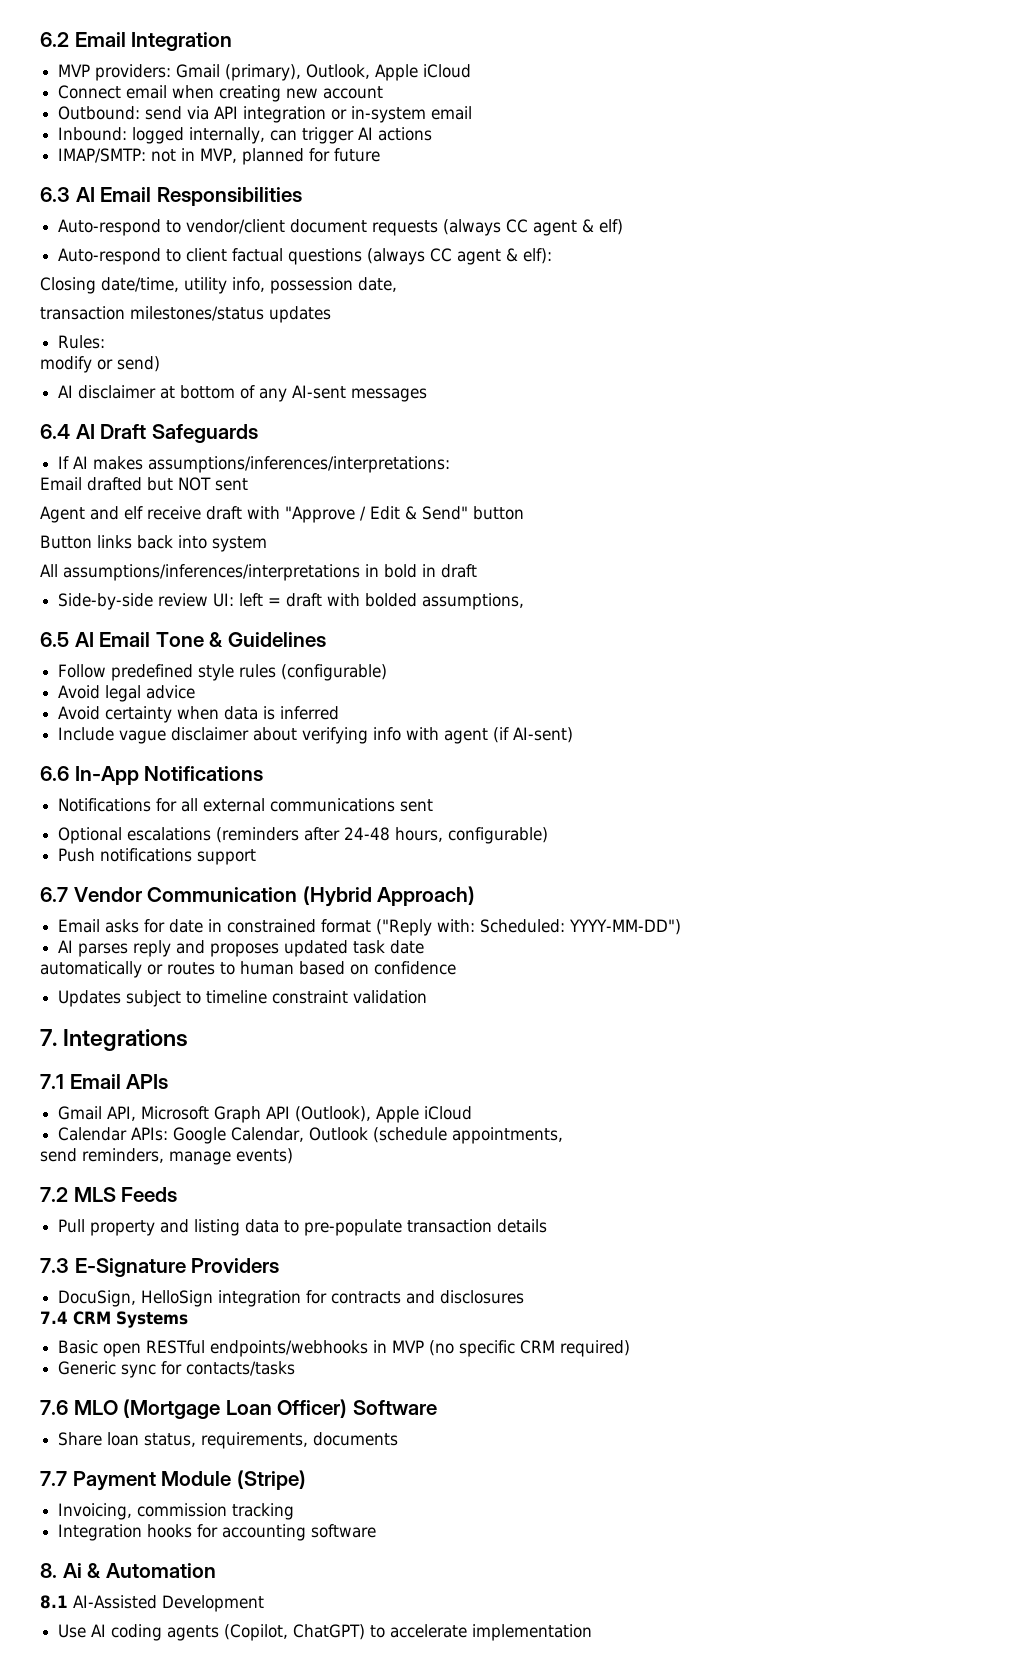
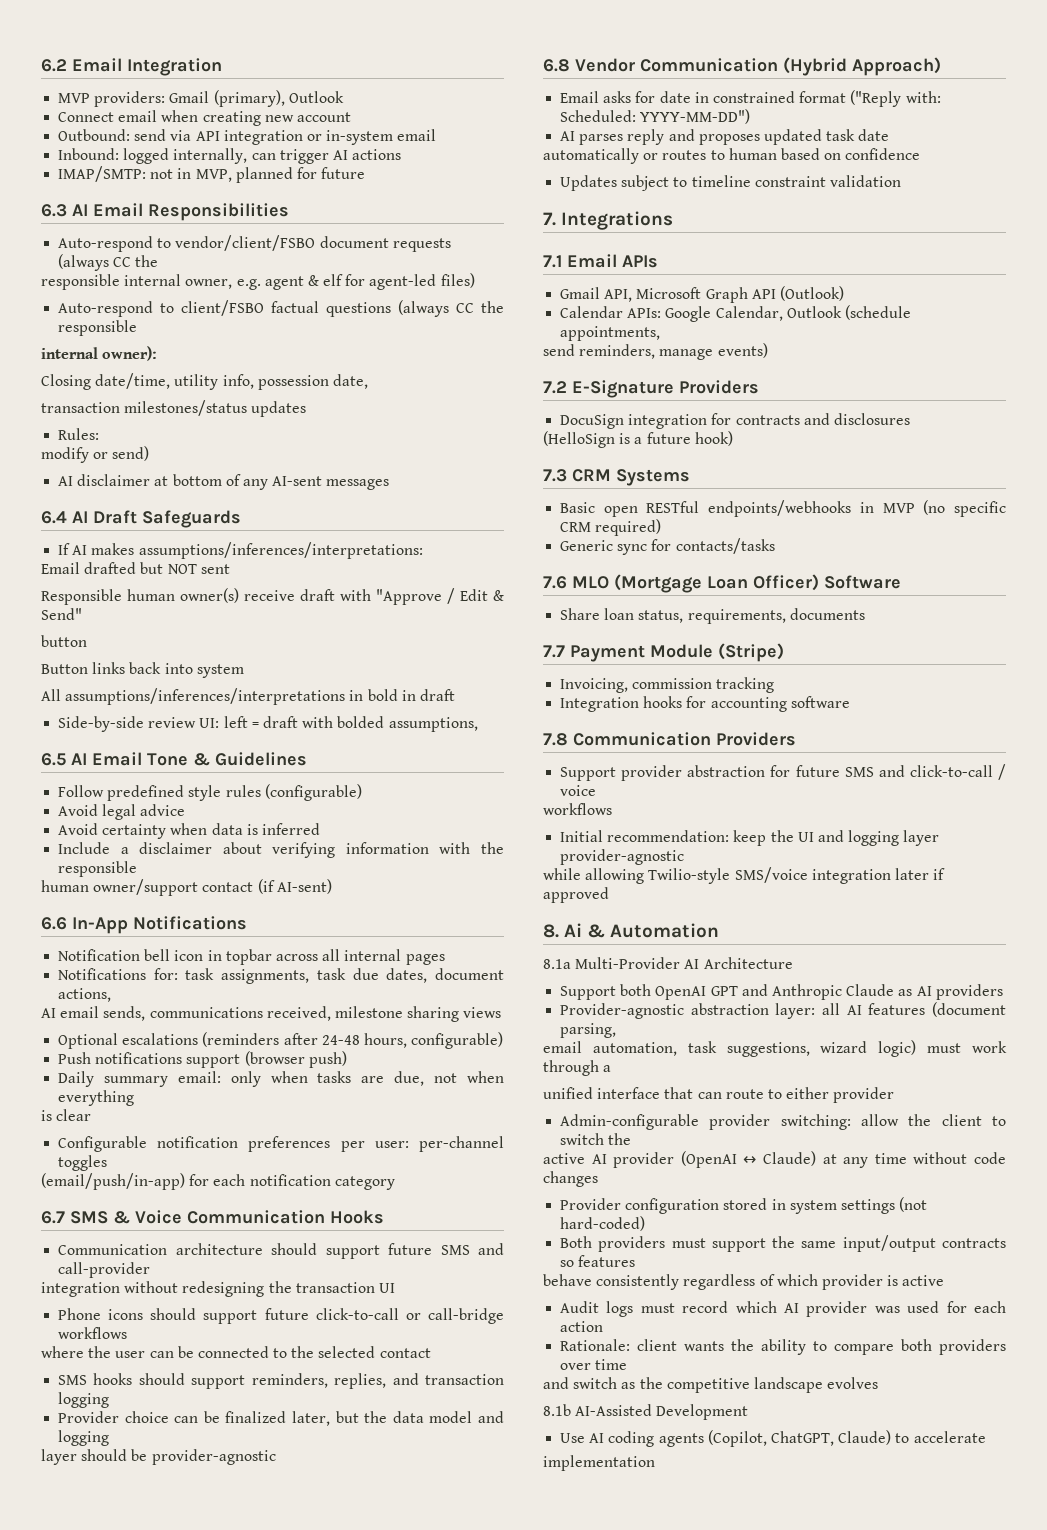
[306,64,472,81] Outlook, Apple iCloud -> [288,91,344,103] Outlook
[186,219,286,234] vendor/client -> [175,235,316,251] vendor/client/FSBO
[533,219,624,236] [58,248,228,265] agent & elf) // Auto-respond to client -> [135,255,159,267] [41,273,475,290] [58,300,265,317] the // responsible internal owner, e.g. agent & elf for agent-led files) // Auto-respond to client/FSBO
[457,248,553,265] agent & elf): -> [480,301,504,313] [58,320,138,336] [41,346,158,361] the responsible // internal owner):
[40,506,143,523] Agent and elf -> [41,588,239,605] Responsible human owner(s)
(468, 513) none -> (82, 614) //
[119,730,167,744] vague -> [120,847,129,854] a
[373,727,489,744] info with agent -> [345,842,504,854] [58,861,138,877] [41,879,254,896] information with the responsible // human owner/support contact
[58,798,434,812] Notifications for all external communications sent -> [58,949,445,965] [58,968,504,984] [58,988,112,1002] [41,1006,502,1022] Notification bell icon in topbar across all internal pages // Notifications for: task assignments, task due dates, document actions, // AI email sends, communications received, milestone sharing views
[40,887,68,902] // 6.7 -> [244,1051,347,1068] [58,1071,504,1087] [58,1090,135,1106] [41,1109,92,1121] [58,1136,504,1152] [58,1155,108,1171] [41,1173,395,1190] [41,1210,384,1224] [58,1243,504,1259] [58,1262,151,1278] [41,1281,395,1297] [58,1308,504,1324] [58,1327,128,1339] [41,1346,431,1358] [58,1373,504,1389] [58,1392,110,1408] [58,1411,504,1426] [58,1430,110,1446] [41,1449,276,1465] [543,59,570,72] (browser push) // Daily summary email: only when tasks are due, not when everything // is clear // Configurable notification preferences per user: per-channel toggles // (email/push/in-app) for each notification category // 6.7 SMS & Voice Communication Hooks // Communication architecture should support future SMS and call-provider // integration without redesigning the transaction UI // Phone icons should support future click-to-call or call-bridge workflows // where the user can be connected to the selected contact // SMS hooks should support reminders, replies, and transaction logging // Provider choice can be finalized later, but the data model and logging // layer should be provider-agnostic // 6.8
[295,1106,473,1123] (Outlook), Apple iCloud -> [779,286,844,301] (Outlook)
[73,1187,178,1202] [58,1219,548,1236] [40,1258,69,1273] MLS Feeds // Pull property and listing data to pre-populate transaction details // 7.3 -> (567, 387) none
[58,1290,214,1307] DocuSign, HelloSign -> [560,414,625,429] DocuSign
[40,1311,68,1324] 7.4 -> [543,431,733,448] [543,469,567,482] (HelloSign is a future hook) // 7.3
[40,1563,216,1578] [40,1595,68,1609] 8. Ai & Automation // 8.1 -> [543,732,796,746] [560,764,1006,781] [560,785,597,796] [543,803,612,815] [560,830,940,846] [560,849,685,865] [543,867,946,884] [543,887,609,903] [543,923,720,938] [543,957,793,969] [560,984,1003,1000] [560,1002,1006,1019] [560,1023,617,1038] [543,1040,1007,1057] [543,1060,612,1076] [543,1087,895,1103] [560,1114,1006,1130] [560,1133,632,1145] [543,1151,1007,1168] [543,1171,598,1187] [560,1197,928,1214] [560,1216,646,1231] [560,1235,1006,1252] [560,1255,636,1267] [543,1274,945,1290] [560,1301,1006,1317] [560,1321,604,1332] [560,1339,1006,1355] [560,1359,628,1370] [543,1377,879,1393] [543,1404,571,1416] 7.8 Communication Providers // Support provider abstraction for future SMS and click-to-call / voice // workflows // Initial recommendation: keep the UI and logging layer provider-agnostic // while allowing Twilio-style SMS/voice integration later if approved // 8. Ai & Automation // 8.1a Multi-Provider AI Architecture // Support both OpenAI GPT and Anthropic Claude as AI providers // Provider-agnostic abstraction layer: all AI features (document parsing, // email automation, task suggestions, wizard logic) must work through a // unified interface that can route to either provider // Admin-configurable provider switching: allow the client to switch the // active AI provider (OpenAI ↔ Claude) at any time without code changes // Provider configuration stored in system settings (not hard-coded) // Both providers must support the same input/output contracts so features // behave consistently regardless of which provider is active // Audit logs must record which AI provider was used for each action // Rationale: client wants the ability to compare both providers over time // and switch as the competitive landscape evolves // 8.1b
[293,1624,366,1640] ChatGPT) -> [770,1430,892,1446] ChatGPT, Claude)
(468, 1631) none -> (986, 1437) //

